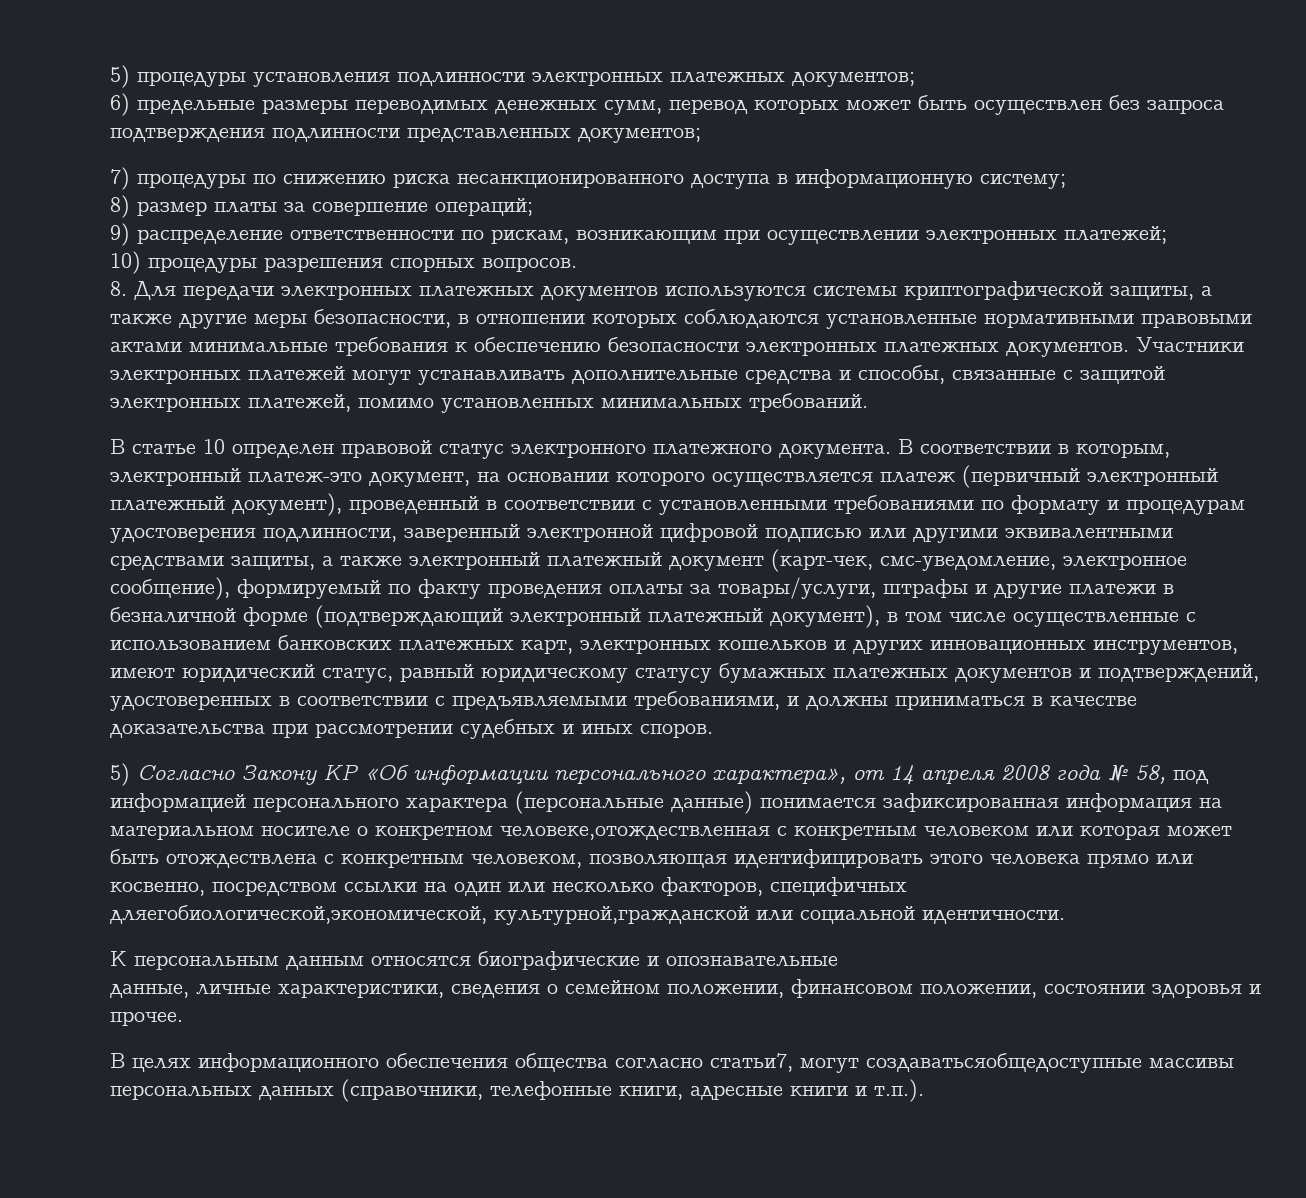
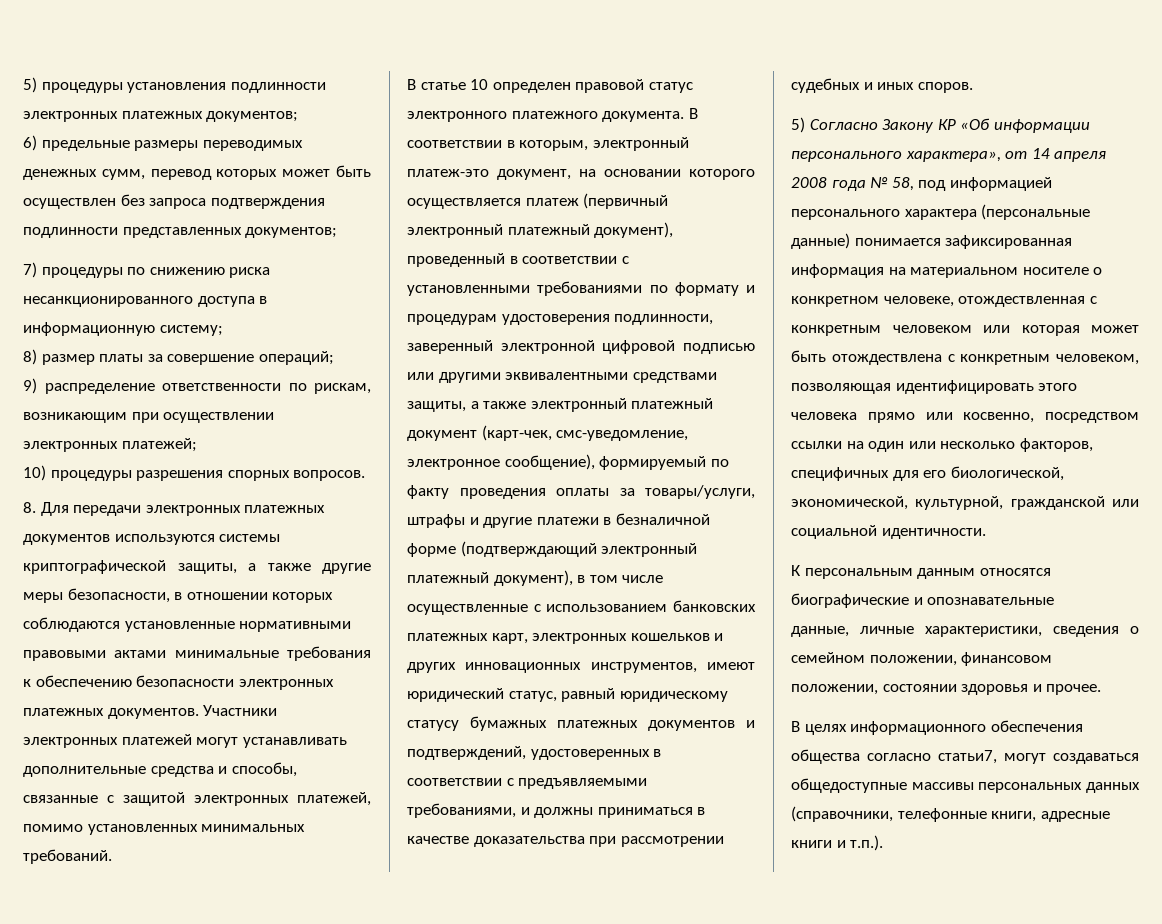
[500,826,770,840] человеке,отождествленная -> [883,296,1086,307] человеке, отождествленная
[110,905,749,925] дляегобиологической,экономической, культурной,гражданской -> [892,466,1064,481] [791,496,1105,510] для его биологической, экономической, культурной, гражданской
[866,1053,1142,1073] создаватьсяобщедоступные -> [1053,753,1139,764] [791,778,907,793] создаваться общедоступные

